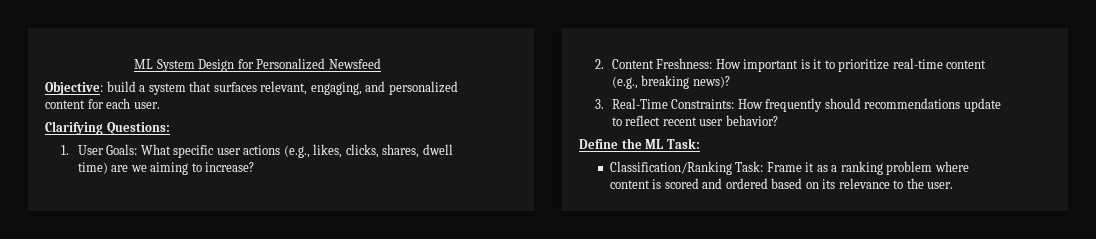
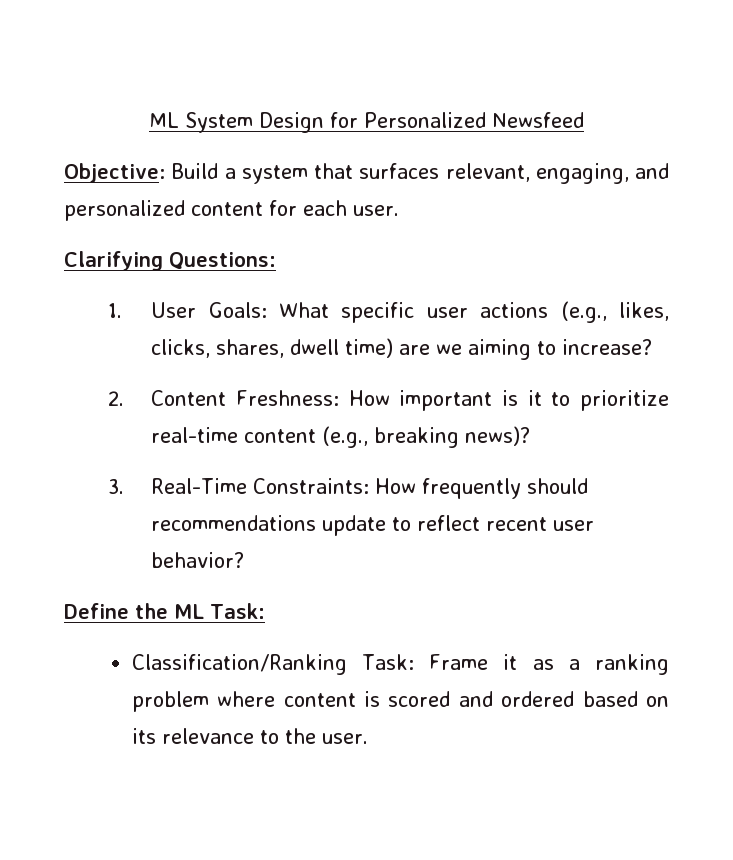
[106,81,136,92] build -> [171,163,219,179] Build

